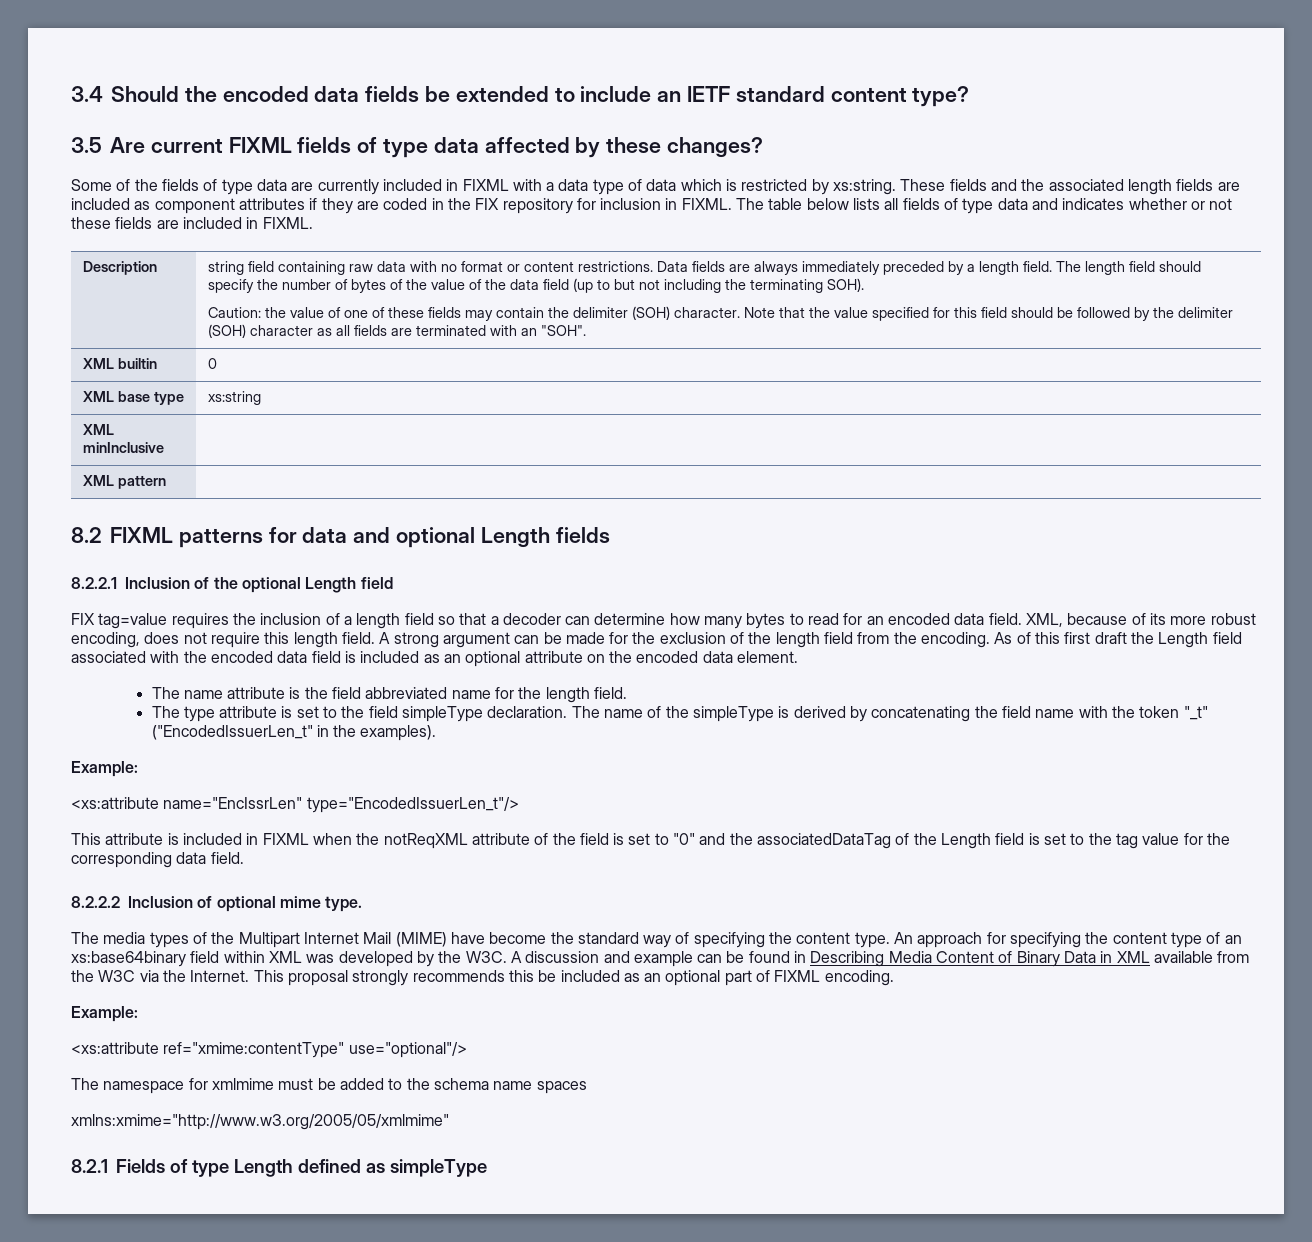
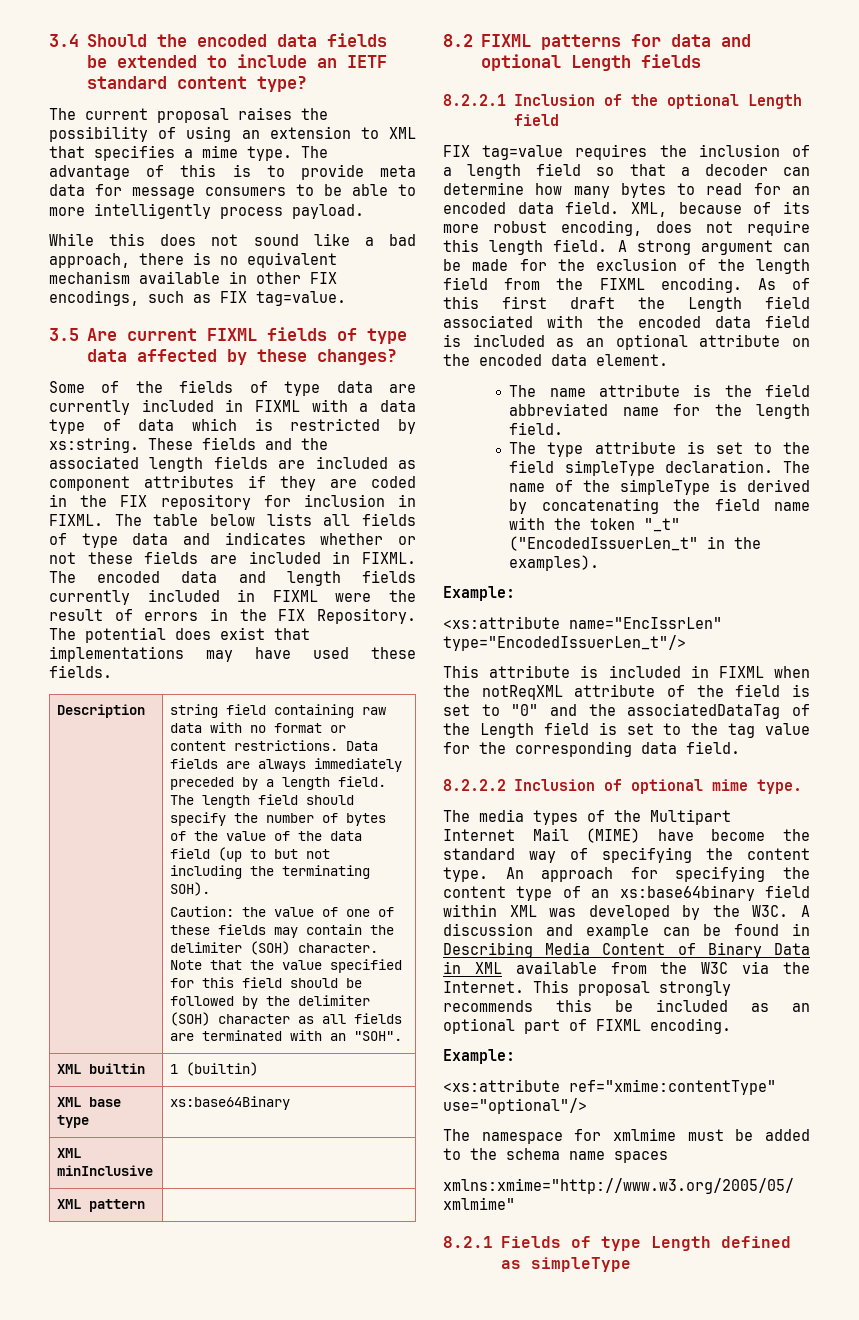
(970, 96) none -> [49,107,328,123] [49,126,416,142] [49,145,328,161] [49,164,416,180] [49,184,416,199] [49,203,364,219] [49,233,417,246] [49,252,337,268] [49,271,337,284] [49,290,346,306] // The current proposal raises the possibility of using an extension to XML that specifies a mime type. The advantage of this is to provide meta data for message consumers to be able to more intelligently process payload. // While this does not sound like a bad approach, there is no equivalent mechanism available in other FIX encodings, such as FIX tag=value.
(313, 223) none -> [49,570,416,586] [49,589,416,605] [49,608,416,624] [49,627,310,643] [49,646,416,662] [49,665,112,678] The encoded data and length fields currently included in FIXML were the result of errors in the FIX Repository. The potential does exist that implementations may have used these fields.
[207,358,217,369] 0 -> [169,1062,258,1076] 1 (builtin)
[207,391,261,405] xs:string -> [169,1096,290,1110] xs:base64Binary
(917, 638) none -> [599,278,645,290] FIXML

